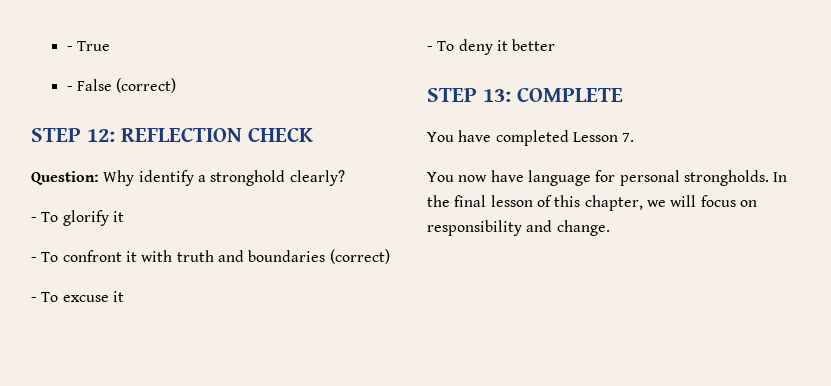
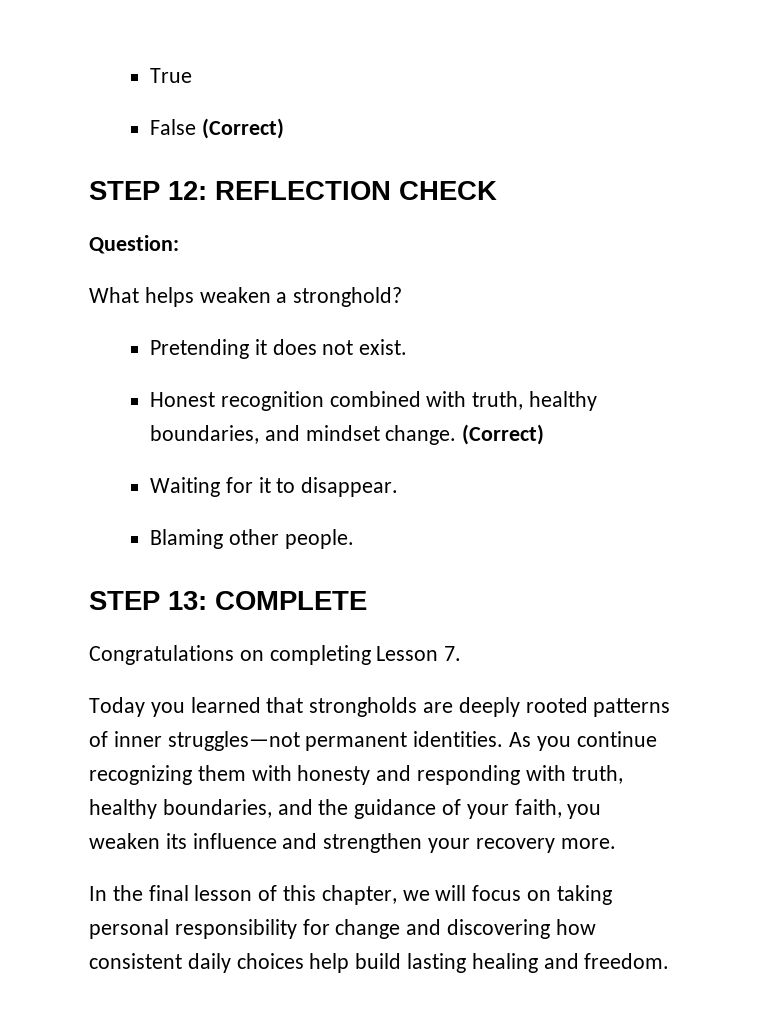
[66,46,73,51] - -> (149, 75) none
[66,78,177,93] - False (correct) -> [149,118,284,139] False (Correct)
[103,170,345,186] [31,210,124,226] [31,249,390,264] [31,291,124,302] [427,39,556,55] Why identify a stronghold clearly? // - To glorify it // - To confront it with truth and boundaries (correct) // - To excuse it // - To deny it better -> [89,287,403,307] [149,339,408,359] [149,391,597,411] [149,424,545,445] [149,477,399,497] [149,529,354,549] // What helps weaken a stronghold? // Pretending it does not exist. // Honest recognition combined with truth, healthy boundaries, and mindset change. (Correct) // Waiting for it to disappear. // Blaming other people.
[427,130,569,146] You have completed -> [89,645,371,665] Congratulations on completing
[427,170,769,186] You now have language for personal strongholds. -> [89,697,671,717] [89,731,657,751] [89,765,623,785] [89,799,602,819] [89,833,616,853] Today you learned that strongholds are deeply rooted patterns of inner struggles—not permanent identities. As you continue recognizing them with honesty and responding with truth, healthy boundaries, and the guidance of your faith, you weaken its influence and strengthen your recovery more. //
[427,220,610,236] responsibility and change. -> [556,885,612,905] [89,919,596,939] [89,953,670,973] taking personal responsibility for change and discovering how consistent daily choices help build lasting healing and freedom.

